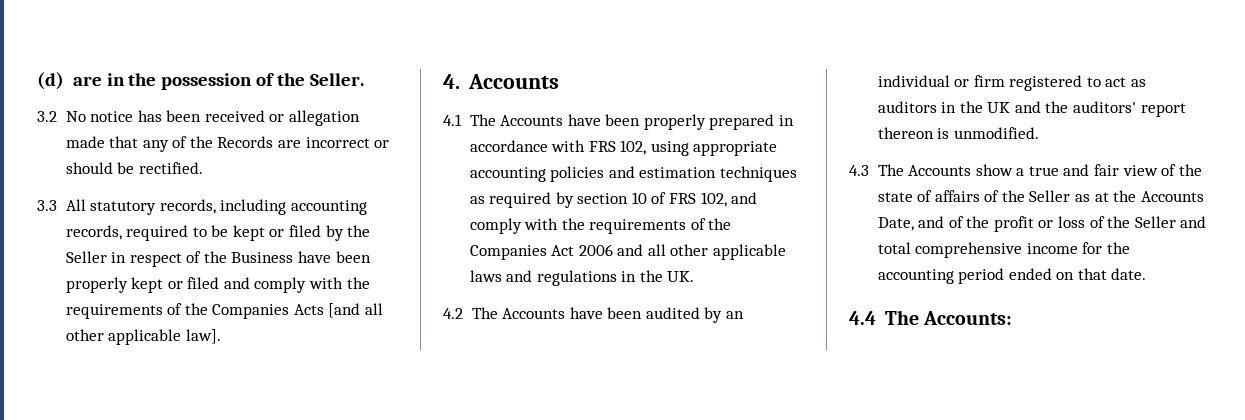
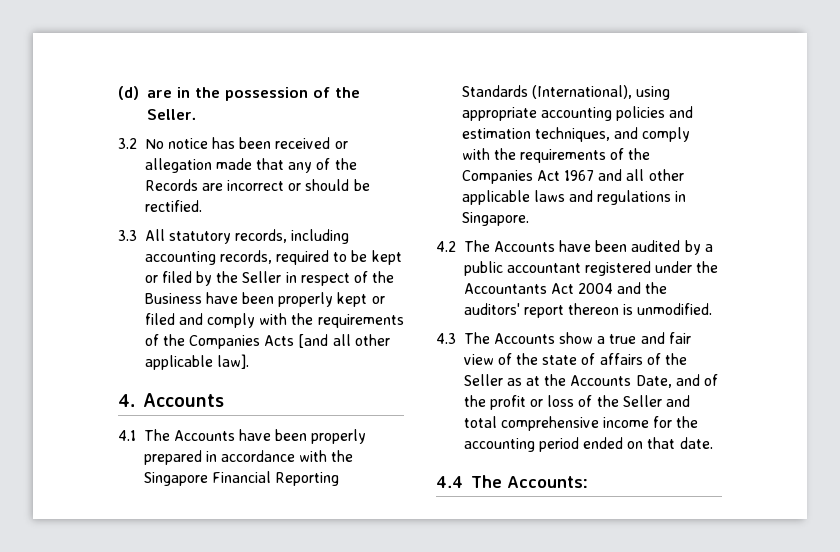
[588,140,647,155] FRS 102, -> [331,450,354,462] [143,471,340,486] [461,85,632,99] the Singapore Financial Reporting Standards (International),
[719,166,797,182] [469,192,727,208] techniques as required by section 10 of FRS 102, -> [534,127,610,142] techniques,
[578,244,613,256] 2006 -> [564,170,595,181] 1967
[639,270,695,282] the UK. -> [461,212,529,226] Singapore.
[726,311,745,319] [877,75,1147,91] [877,101,1011,113] an individual or firm registered to act as auditors in the UK -> [704,244,713,252] [463,261,719,276] [463,283,614,294] a public accountant registered under the Accountants Act 2004

